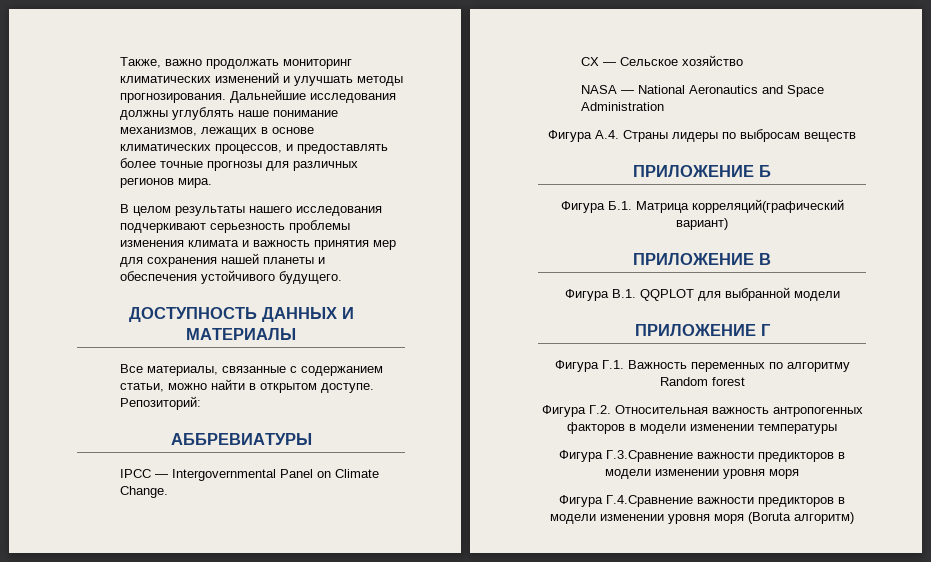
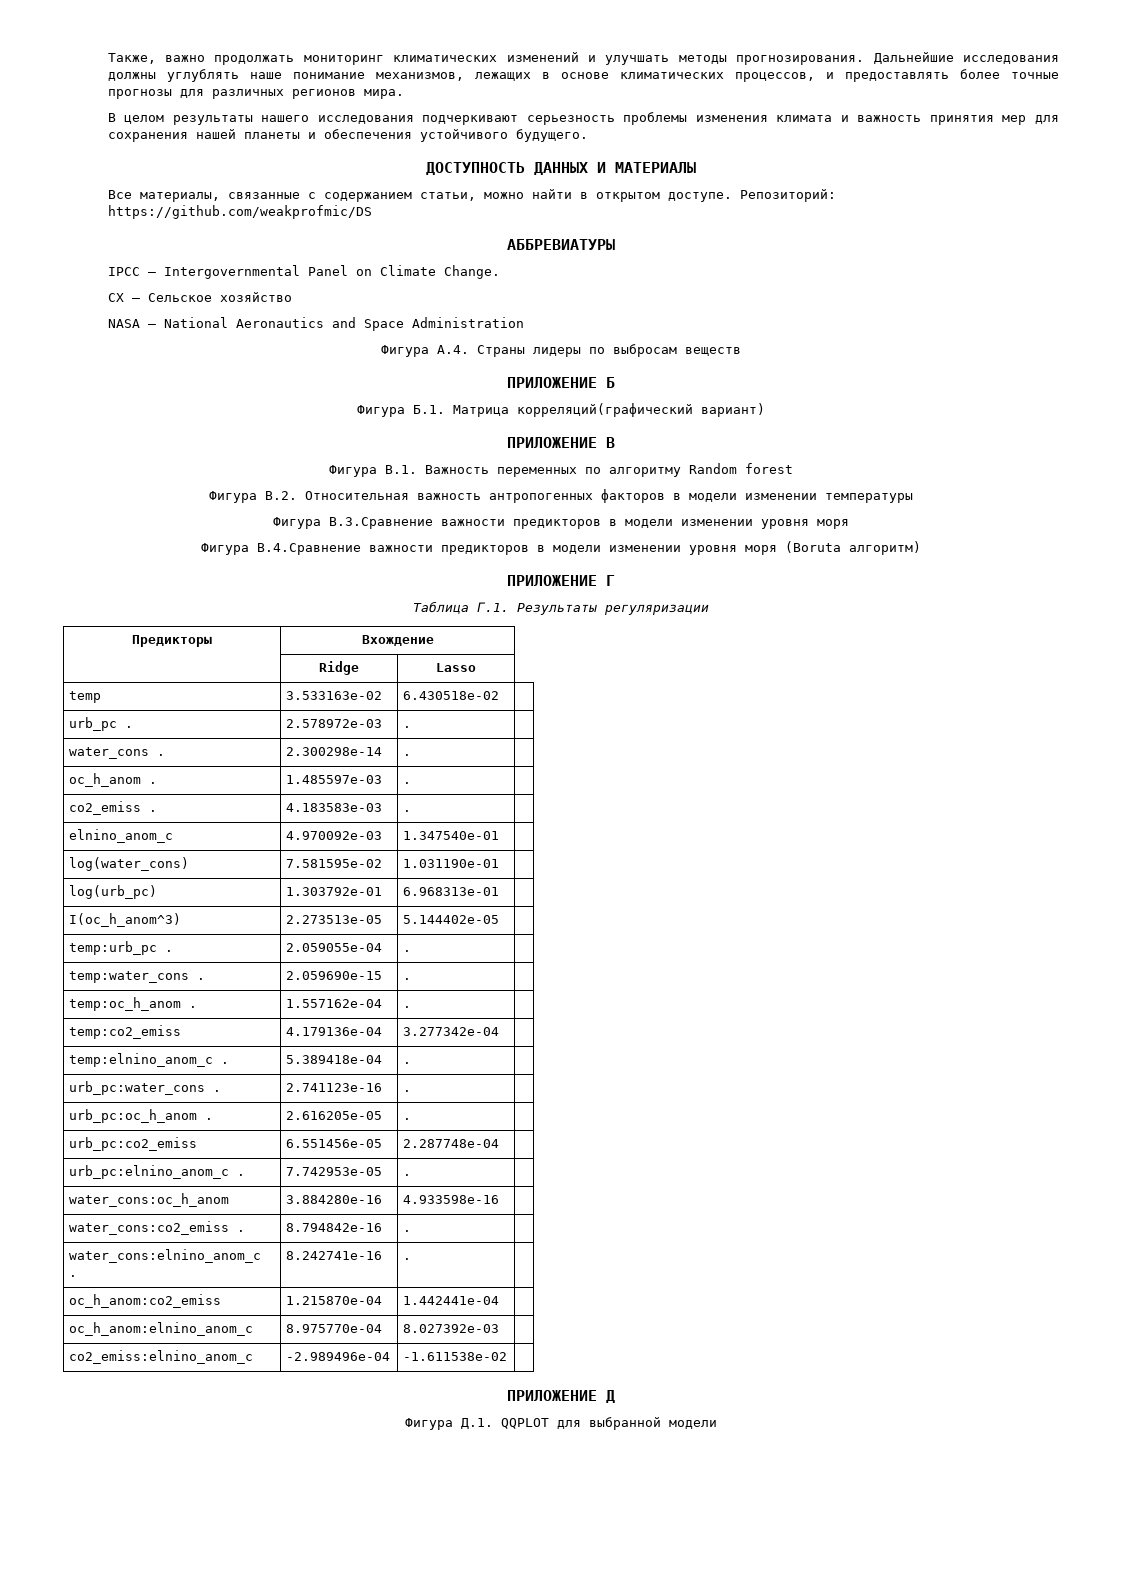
(202, 403) none -> [107,205,372,219] https://github.com/weakprofmic/DS
[639,287,840,301] [634,324,771,336] [554,360,624,372] QQPLOT для выбранной модели // ПРИЛОЖЕНИE Г // Фигура Г.1. -> (417, 469) none
[588,405,611,414] Г.2. -> [265,491,297,500] В.2.
[606,450,693,462] Г.3.Сравнение -> [329,517,433,529] В.3.Сравнение
[606,495,693,507] Г.4.Сравнение -> [257,543,361,555] В.4.Сравнение
(854, 518) none -> [507,575,615,586] [413,601,709,615] [132,635,212,647] [361,635,434,646] [319,661,359,675] [436,663,476,672] [69,691,102,703] [286,691,383,700] [403,691,500,700] [69,717,134,731] [286,719,383,728] [403,726,412,728] [69,747,166,759] [286,747,383,756] [403,754,412,756] [69,773,158,787] [286,775,383,784] [403,782,412,784] [69,801,158,815] [286,803,383,812] [403,810,412,812] [69,829,174,843] [286,831,383,840] [403,831,500,840] [69,857,190,871] [286,859,383,868] [403,859,500,868] [69,885,158,899] [286,887,383,896] [403,887,500,896] [69,913,182,927] [286,915,383,924] [403,915,500,924] [69,941,174,955] [286,943,383,952] [403,950,412,952] [69,971,206,983] [286,971,383,980] [403,978,412,980] [69,997,198,1011] [286,999,383,1008] [403,1006,412,1008] [69,1025,182,1039] [286,1027,383,1036] [403,1027,500,1036] [69,1053,230,1067] [286,1055,383,1064] [403,1062,412,1064] [69,1081,222,1095] [286,1083,383,1092] [403,1090,412,1092] [69,1109,214,1123] [286,1111,383,1120] [403,1118,412,1120] [69,1137,198,1151] [286,1139,383,1148] [403,1139,500,1148] [69,1165,246,1179] [286,1167,383,1176] [403,1174,412,1176] [69,1193,230,1207] [286,1195,383,1204] [403,1195,500,1204] [69,1221,246,1235] [286,1223,383,1232] [403,1230,412,1232] [69,1249,262,1263] [69,1275,78,1277] [286,1251,383,1260] [403,1258,412,1260] [69,1294,222,1308] [286,1296,383,1305] [403,1296,500,1305] [69,1322,254,1336] [286,1324,383,1333] [403,1324,500,1333] [69,1350,254,1364] [286,1352,391,1361] [403,1352,508,1361] [507,1390,615,1403] [405,1417,717,1430] // ПРИЛОЖЕНИE Г // Таблица Г.1. Результаты регуляризации // Предикторы | Вхождение // | Ridge | Lasso // temp | 3.533163e-02 | 6.430518e-02 | // urb_pc . | 2.578972e-03 | . | // water_cons . | 2.300298e-14 | . | // oc_h_anom . | 1.485597e-03 | . | // co2_emiss . | 4.183583e-03 | . | // elnino_anom_c | 4.970092e-03 | 1.347540e-01 | // log(water_cons) | 7.581595e-02 | 1.031190e-01 | // log(urb_pc) | 1.303792e-01 | 6.968313e-01 | // I(oc_h_anom^3) | 2.273513e-05 | 5.144402e-05 | // temp:urb_pc . | 2.059055e-04 | . | // temp:water_cons . | 2.059690e-15 | . | // temp:oc_h_anom . | 1.557162e-04 | . | // temp:co2_emiss | 4.179136e-04 | 3.277342e-04 | // temp:elnino_anom_c . | 5.389418e-04 | . | // urb_pc:water_cons . | 2.741123e-16 | . | // urb_pc:oc_h_anom . | 2.616205e-05 | . | // urb_pc:co2_emiss | 6.551456e-05 | 2.287748e-04 | // urb_pc:elnino_anom_c . | 7.742953e-05 | . | // water_cons:oc_h_anom | 3.884280e-16 | 4.933598e-16 | // water_cons:co2_emiss . | 8.794842e-16 | . | // water_cons:elnino_anom_c . | 8.242741e-16 | . | // oc_h_anom:co2_emiss | 1.215870e-04 | 1.442441e-04 | // oc_h_anom:elnino_anom_c | 8.975770e-04 | 8.027392e-03 | // co2_emiss:elnino_anom_c | -2.989496e-04 | -1.611538e-02 | // ПРИЛОЖЕНИE Д // Фигура Д.1. QQPLOT для выбранной модели

